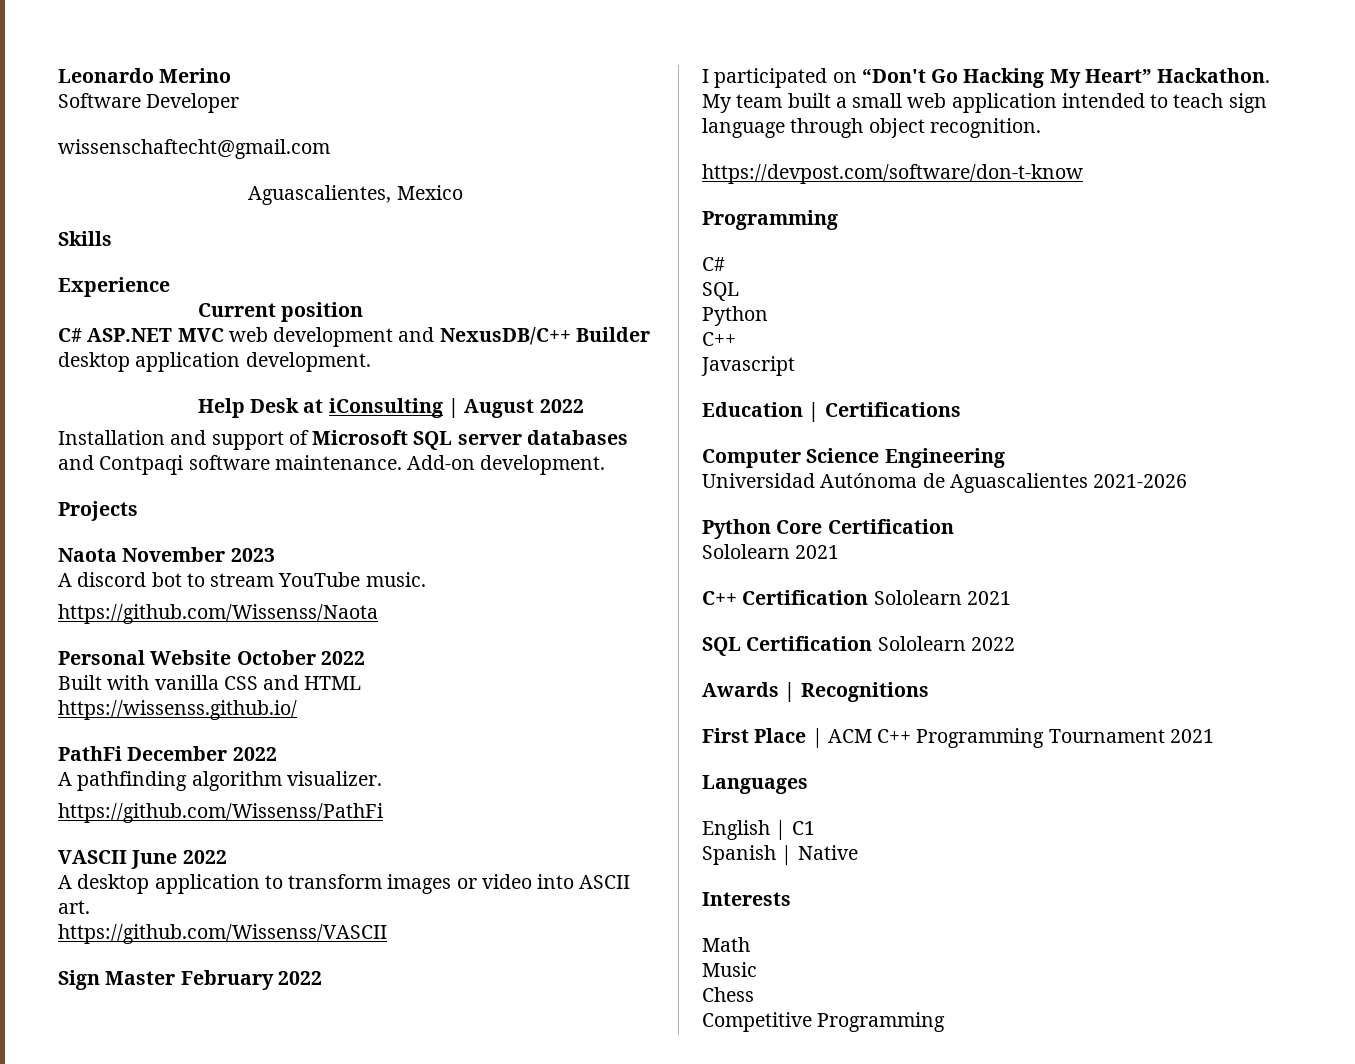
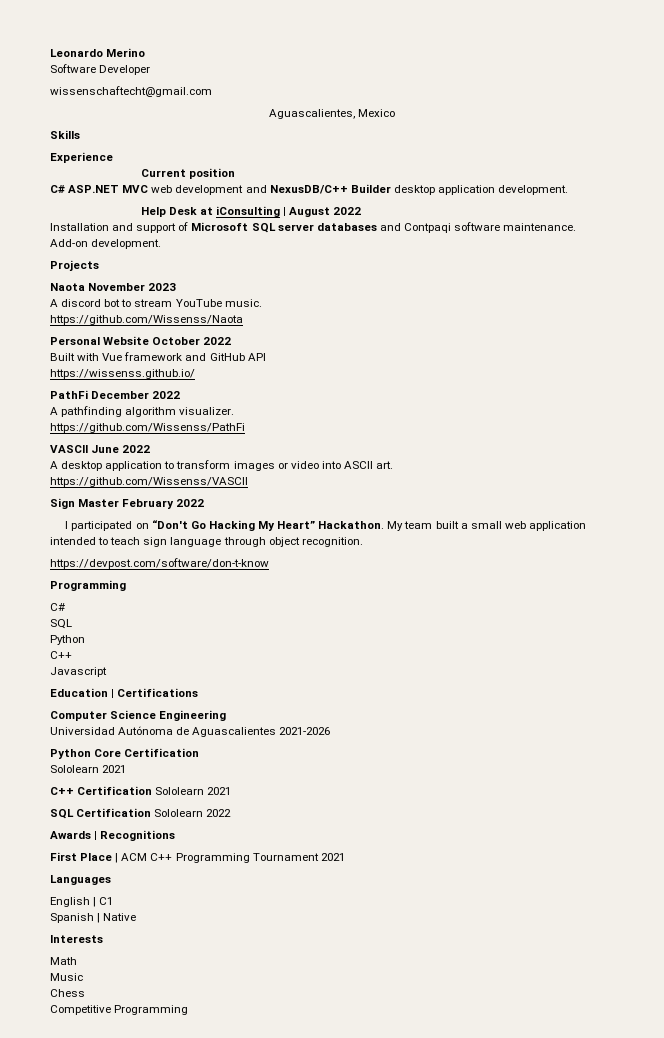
[154,675,362,690] vanilla CSS and HTML -> [102,352,266,361] Vue framework and GitHub API

